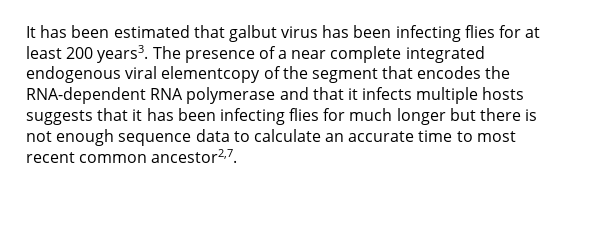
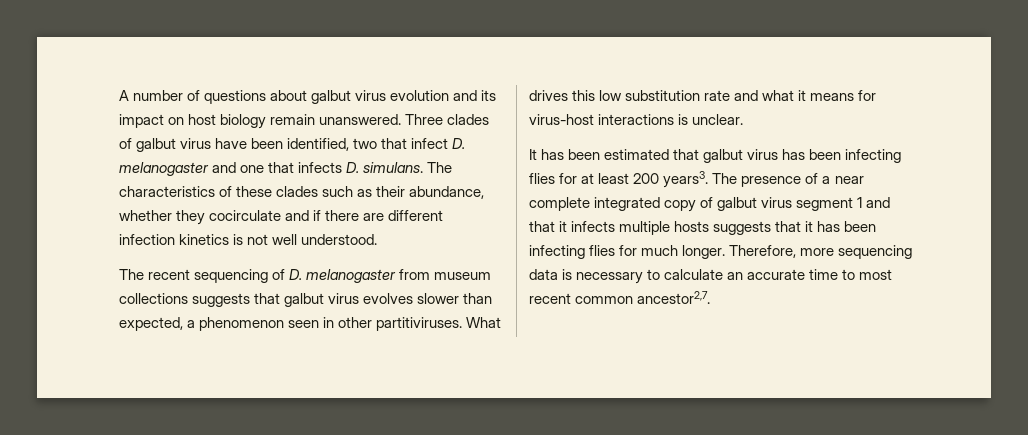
(26, 32) none -> [119,90,497,104] [119,114,490,129] [119,138,466,152] [119,162,453,176] [119,186,485,199] [119,210,444,225] [119,234,378,245] [119,269,492,283] [119,293,493,307] [119,317,502,331] [529,90,877,101] [529,114,744,125] A number of questions about galbut virus evolution and its impact on host biology remain unanswered. Three clades of galbut virus have been identified, two that infect D. melanogaster and one that infects D. simulans. The characteristics of these clades such as their abundance, whether they cocirculate and if there are different infection kinetics is not well understood. // The recent sequencing of D. melanogaster from museum collections suggests that galbut virus evolves slower than expected, a phenomenon seen in other partitiviruses. What drives this low substitution rate and what it means for virus-host interactions is unclear. //
[26,66,511,83] [26,87,276,104] endogenous viral elementcopy of the segment that encodes the RNA-dependent RNA polymerase -> [664,197,863,212] copy of galbut virus segment 1
[396,108,538,125] [26,129,230,146] longer but there is not enough sequence data -> [682,245,913,259] [529,269,644,284] longer. Therefore, more sequencing data is necessary

